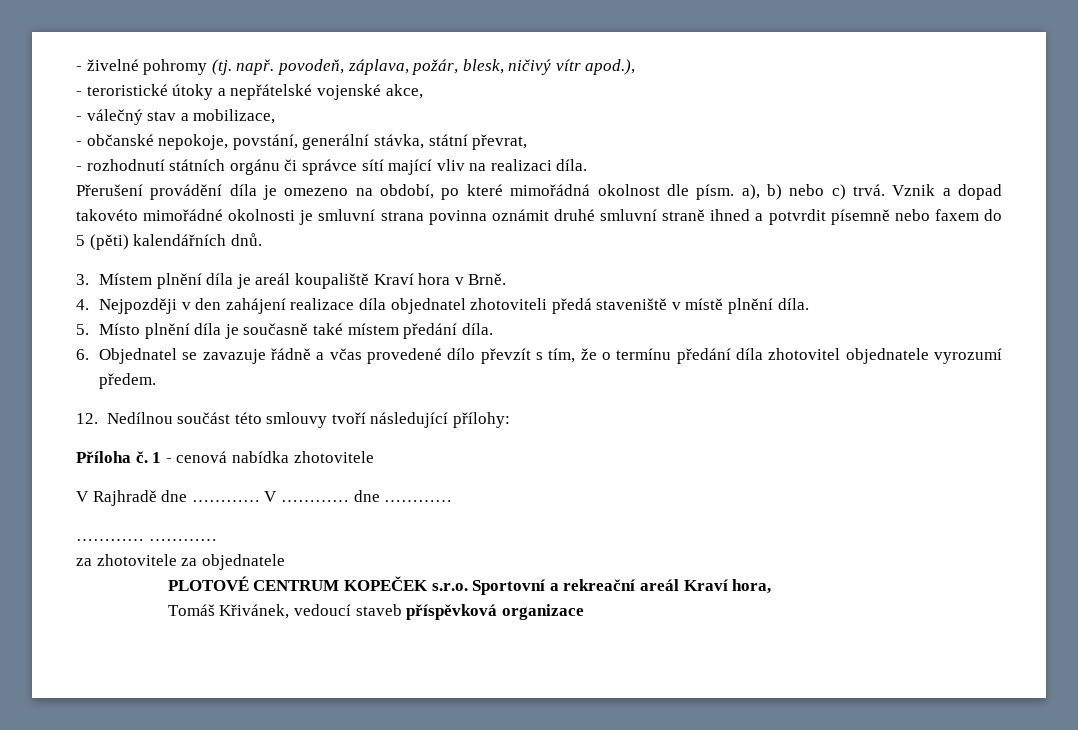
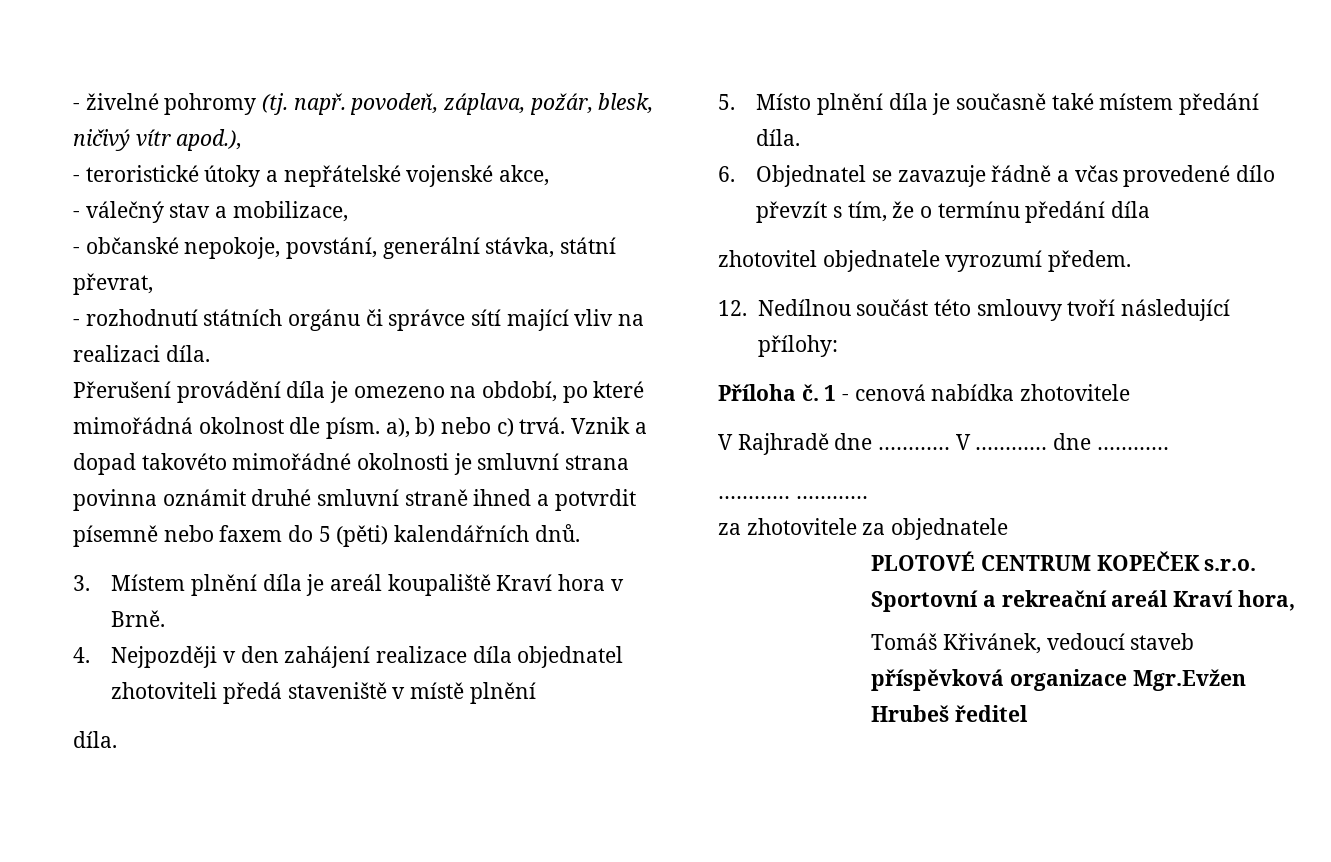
(774, 306) none -> (536, 693) //
(763, 354) none -> (1151, 209) //
(584, 612) none -> [1132,669,1246,691] [871,705,1029,722] Mgr.Evžen Hrubeš ředitel

